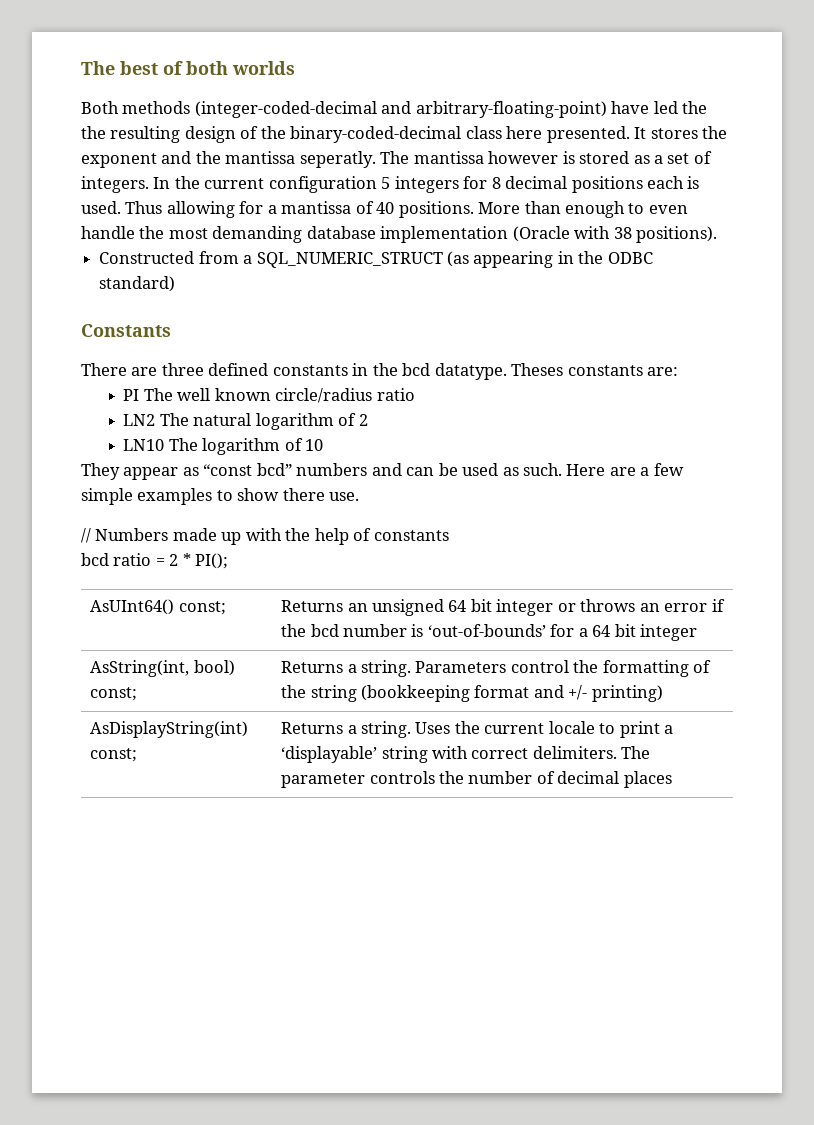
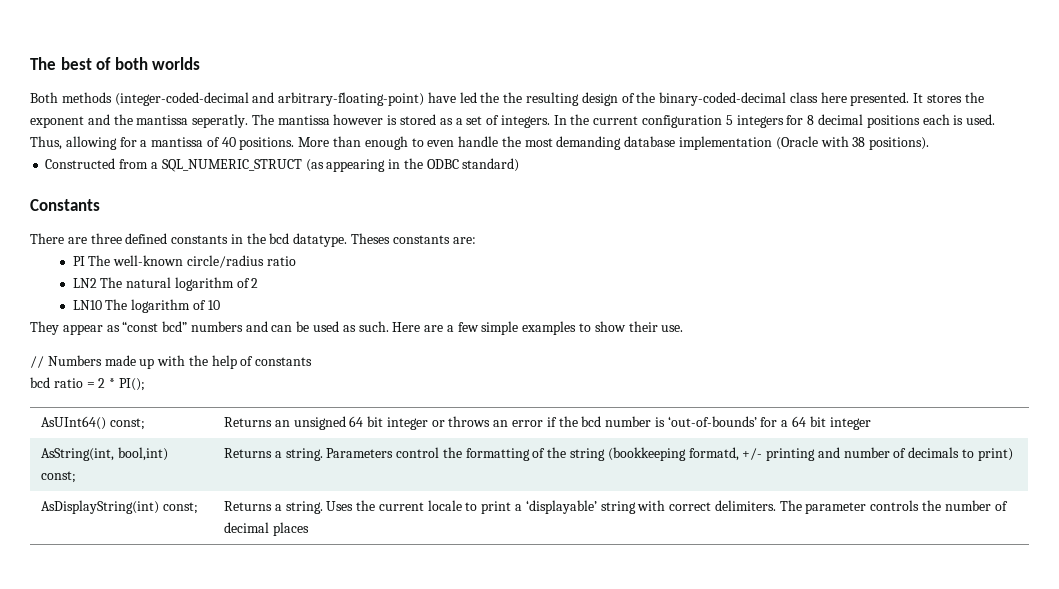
[125,201,163,214] Thus -> [30,136,62,150] Thus,
[177,388,271,401] well known -> [113,255,184,266] well-known
[282,488,325,501] there -> [628,321,658,332] their
[193,660,235,676] bool) -> [117,447,168,461] bool,int)
[474,685,663,702] format and +/- printing) -> [688,447,1013,461] formatd, +/- printing and number of decimals to print)

